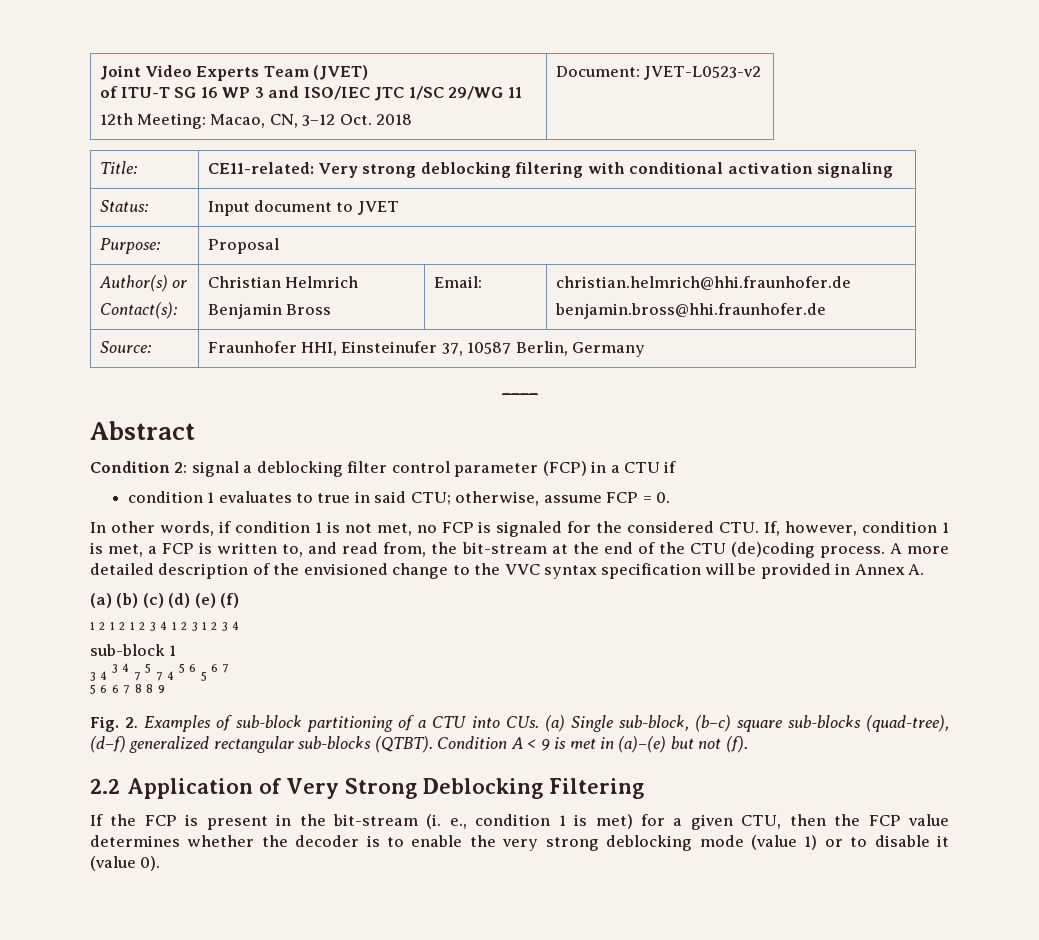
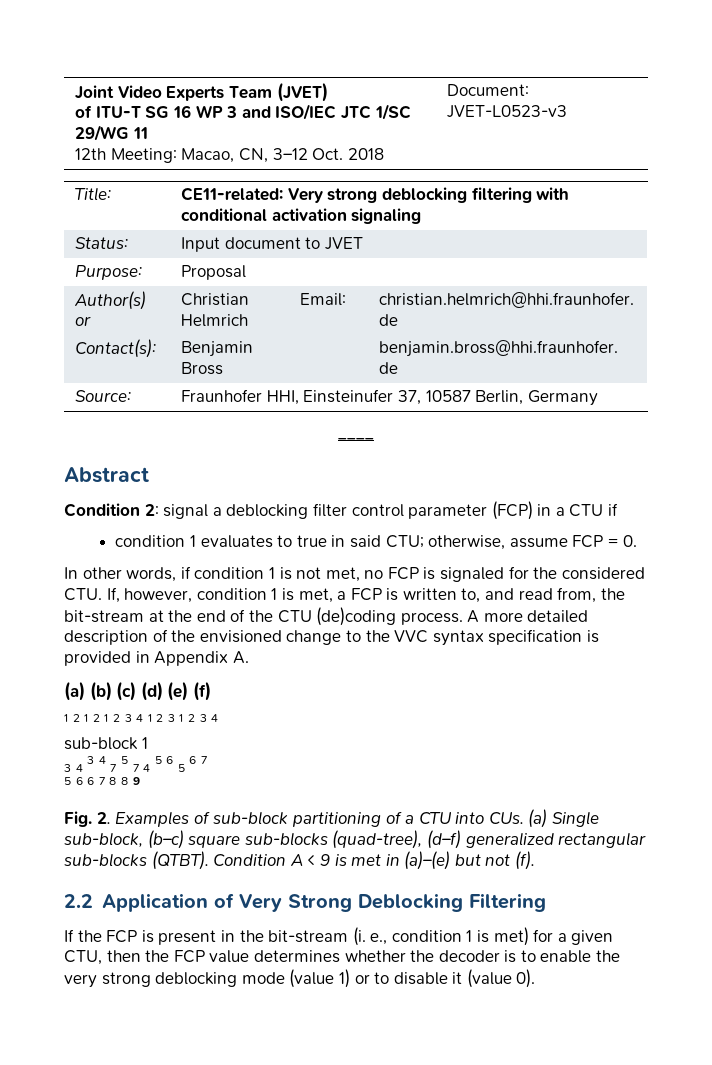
[644,66,762,80] JVET-L0523-v2 -> [447,105,568,118] JVET-L0523-v3
[705,563,757,575] will be -> [586,630,599,643] is
[854,564,905,575] Annex -> [154,651,229,666] Appendix

